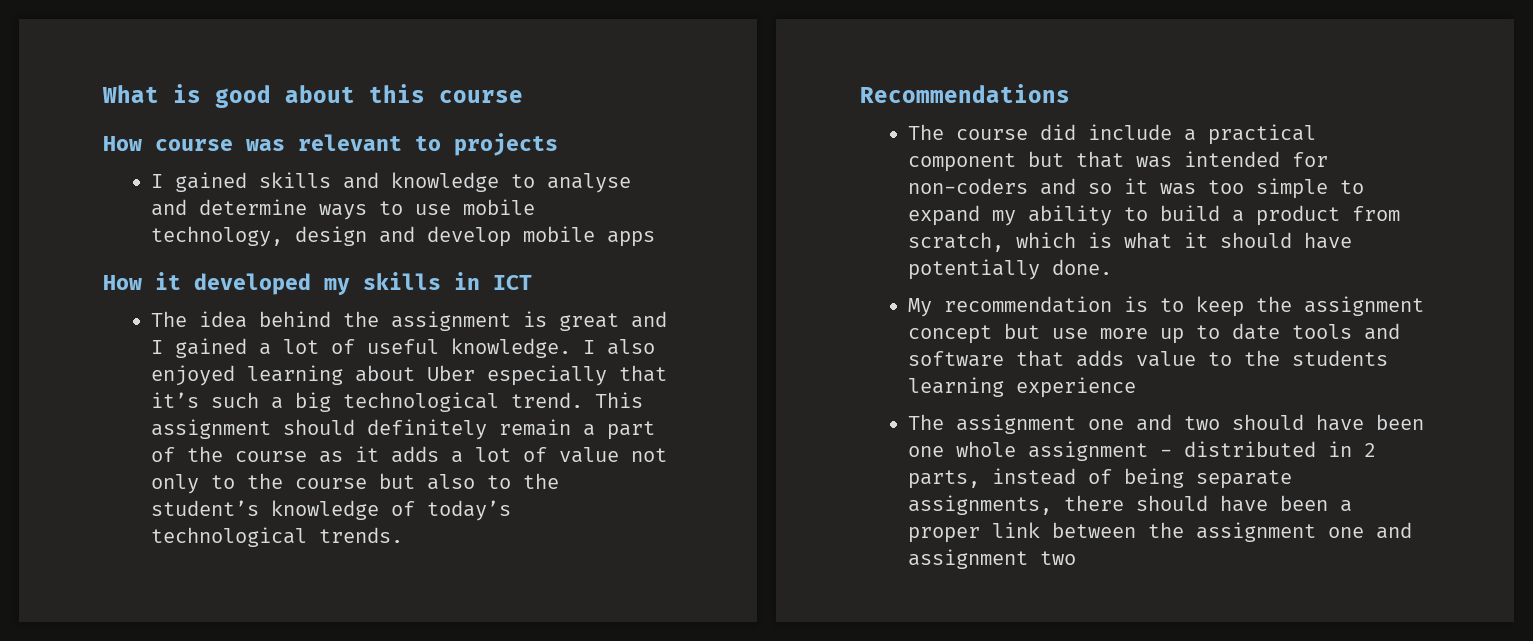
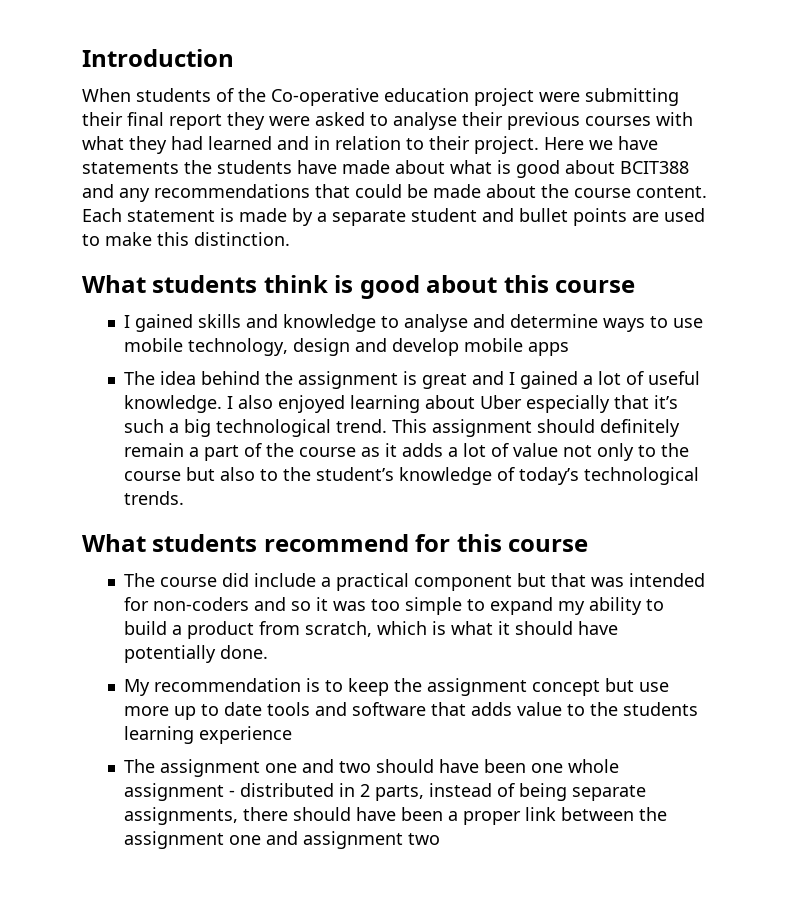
[102,85,159,103] What -> [82,49,234,67] [82,88,679,106] [82,112,693,130] [82,136,658,154] [82,160,689,178] [82,184,707,202] [82,208,705,226] [82,232,290,246] [82,275,328,293] Introduction // When students of the Co-operative education project were submitting their final report they were asked to analyse their previous courses with what they had learned and in relation to their project. Here we have statements the students have made about what is good about BCIT388 and any recommendations that could be made about the course content. Each statement is made by a separate student and bullet points are used to make this distinction. // What students think
[103,133,558,156] // How course was relevant to projects -> (636, 286) none
[103,272,532,295] // How it developed my skills in ICT -> (569, 349) none
[860,84,1070,103] Recommendations -> [82,534,589,552] What students recommend for this course

